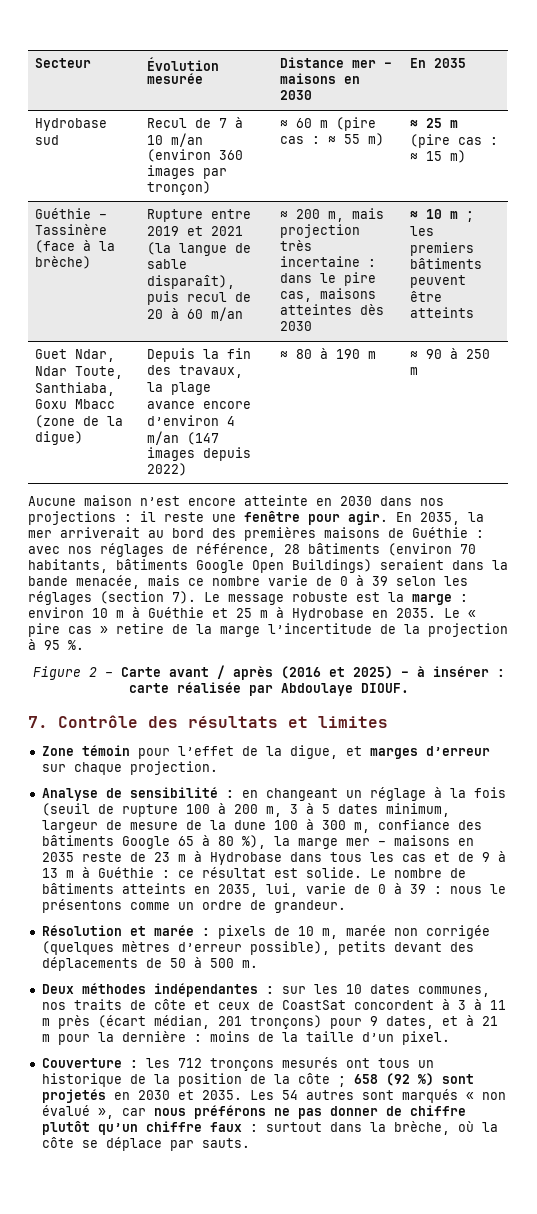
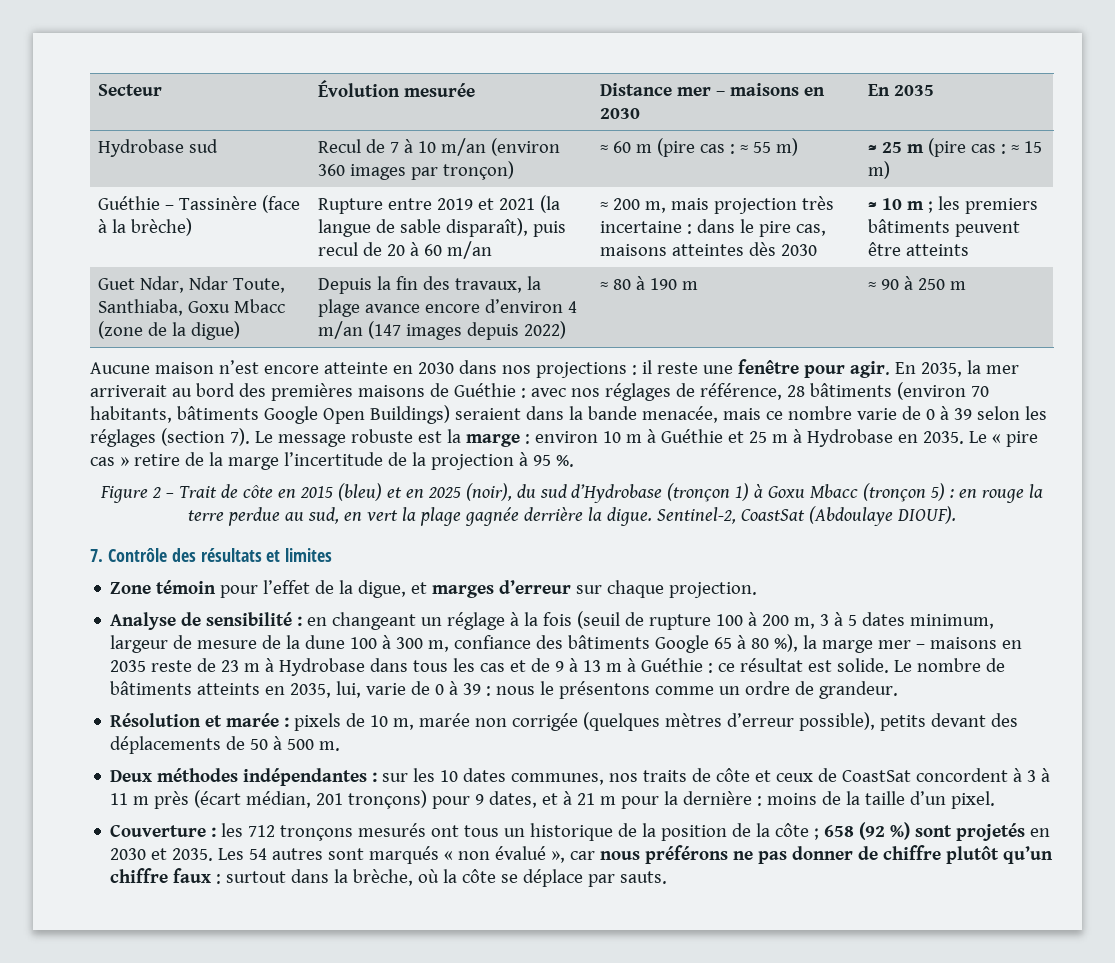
[120,665,505,680] [128,682,409,696] Carte avant / après (2016 et 2025) – à insérer : carte réalisée par Abdoulaye DIOUF. -> [178,483,1044,503] [188,506,956,526] Trait de côte en 2015 (bleu) et en 2025 (noir), du sud d’Hydrobase (tronçon 1) à Goxu Mbacc (tronçon 5) : en rouge la terre perdue au sud, en vert la plage gagnée derrière la digue. Sentinel-2, CoastSat (Abdoulaye DIOUF).

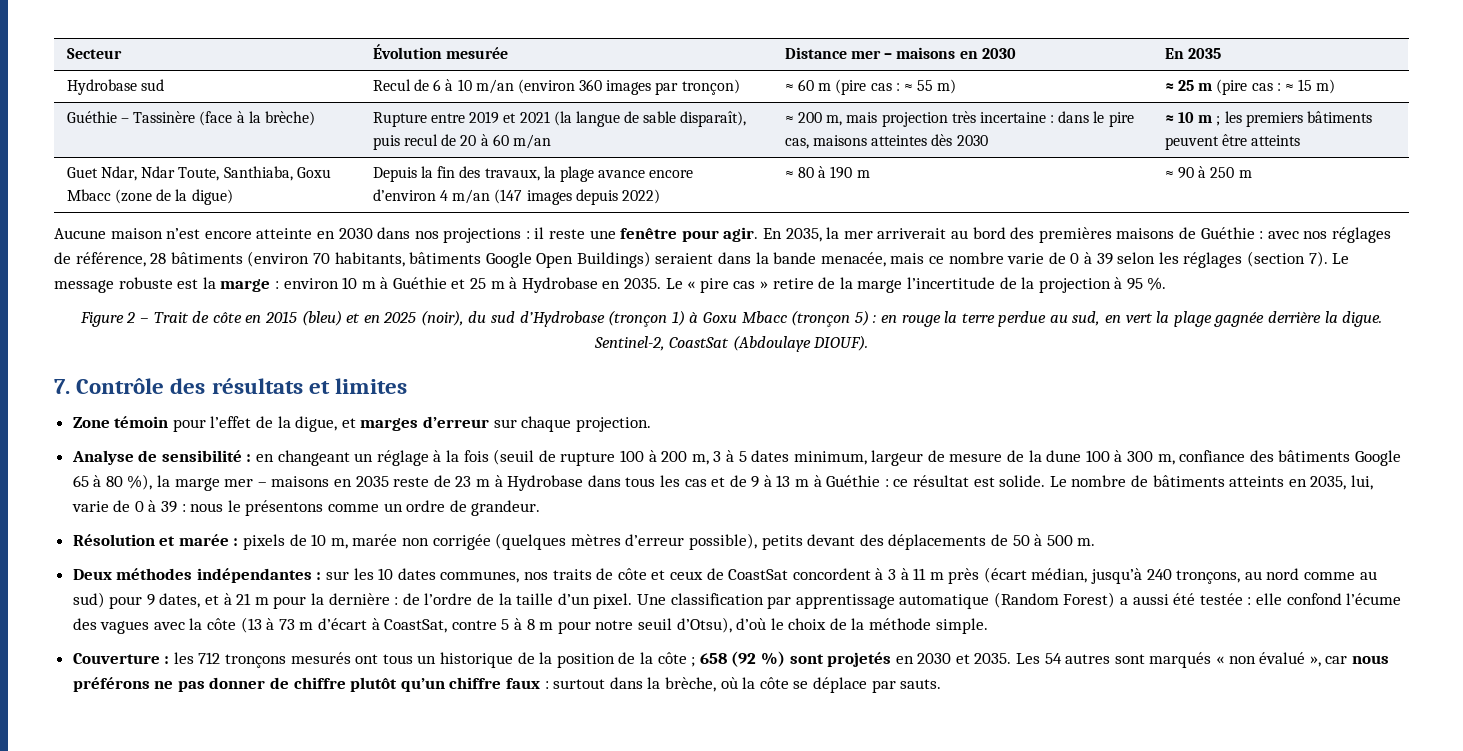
[389,142,399,153] 7 -> [433,79,442,91] 6
[316,790,428,809] 201 tronçons) -> [1091,568,1377,584] [72,592,105,608] jusqu’à 240 tronçons, au nord comme au sud)
[767,793,818,805] moins -> [402,593,473,605] de l’ordre
(996, 800) none -> [636,592,1402,609] [72,617,988,634] Une classification par apprentissage automatique (Random Forest) a aussi été testée : elle confond l’écume des vagues avec la côte (13 à 73 m d’écart à CoastSat, contre 5 à 8 m pour notre seuil d’Otsu), d’où le choix de la méthode simple.

